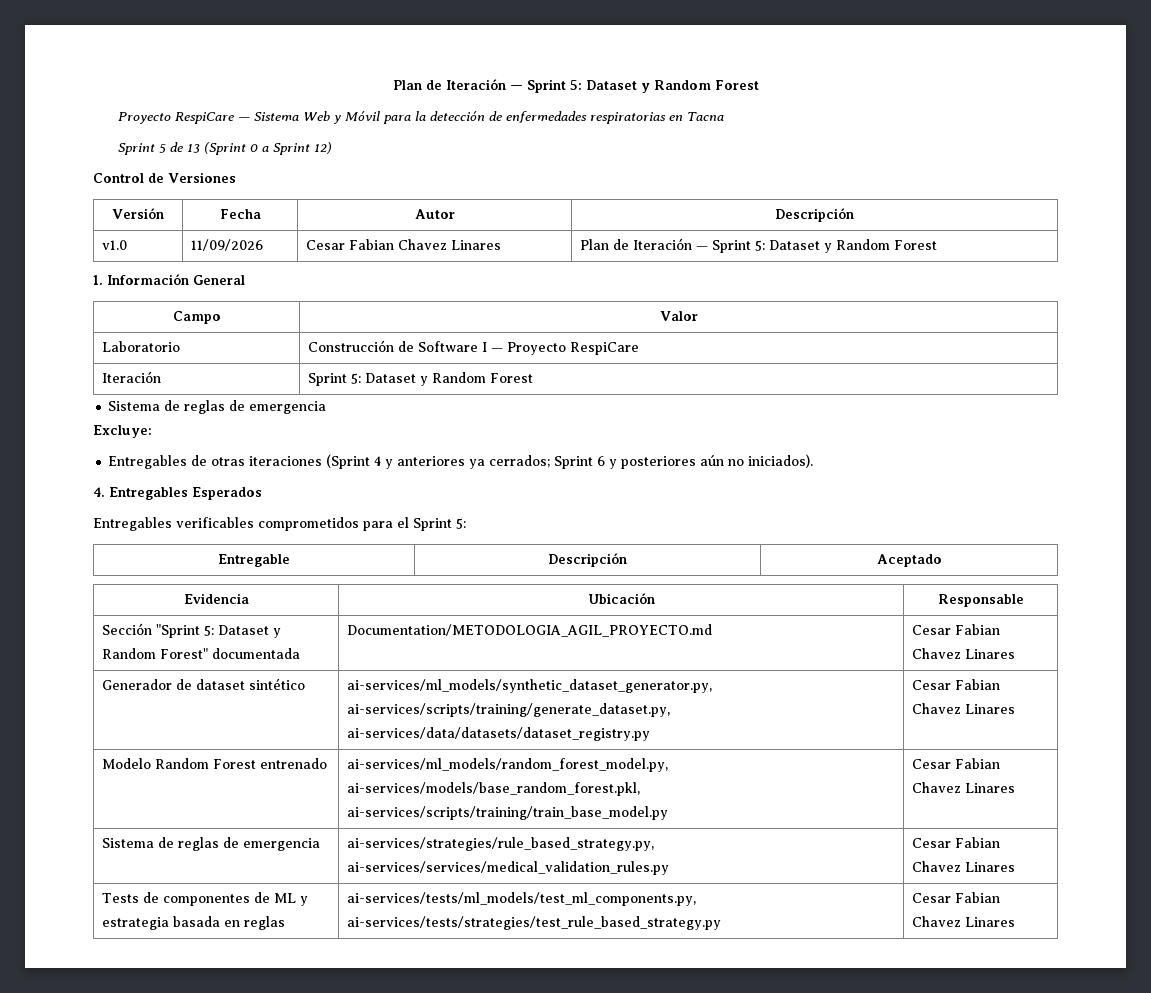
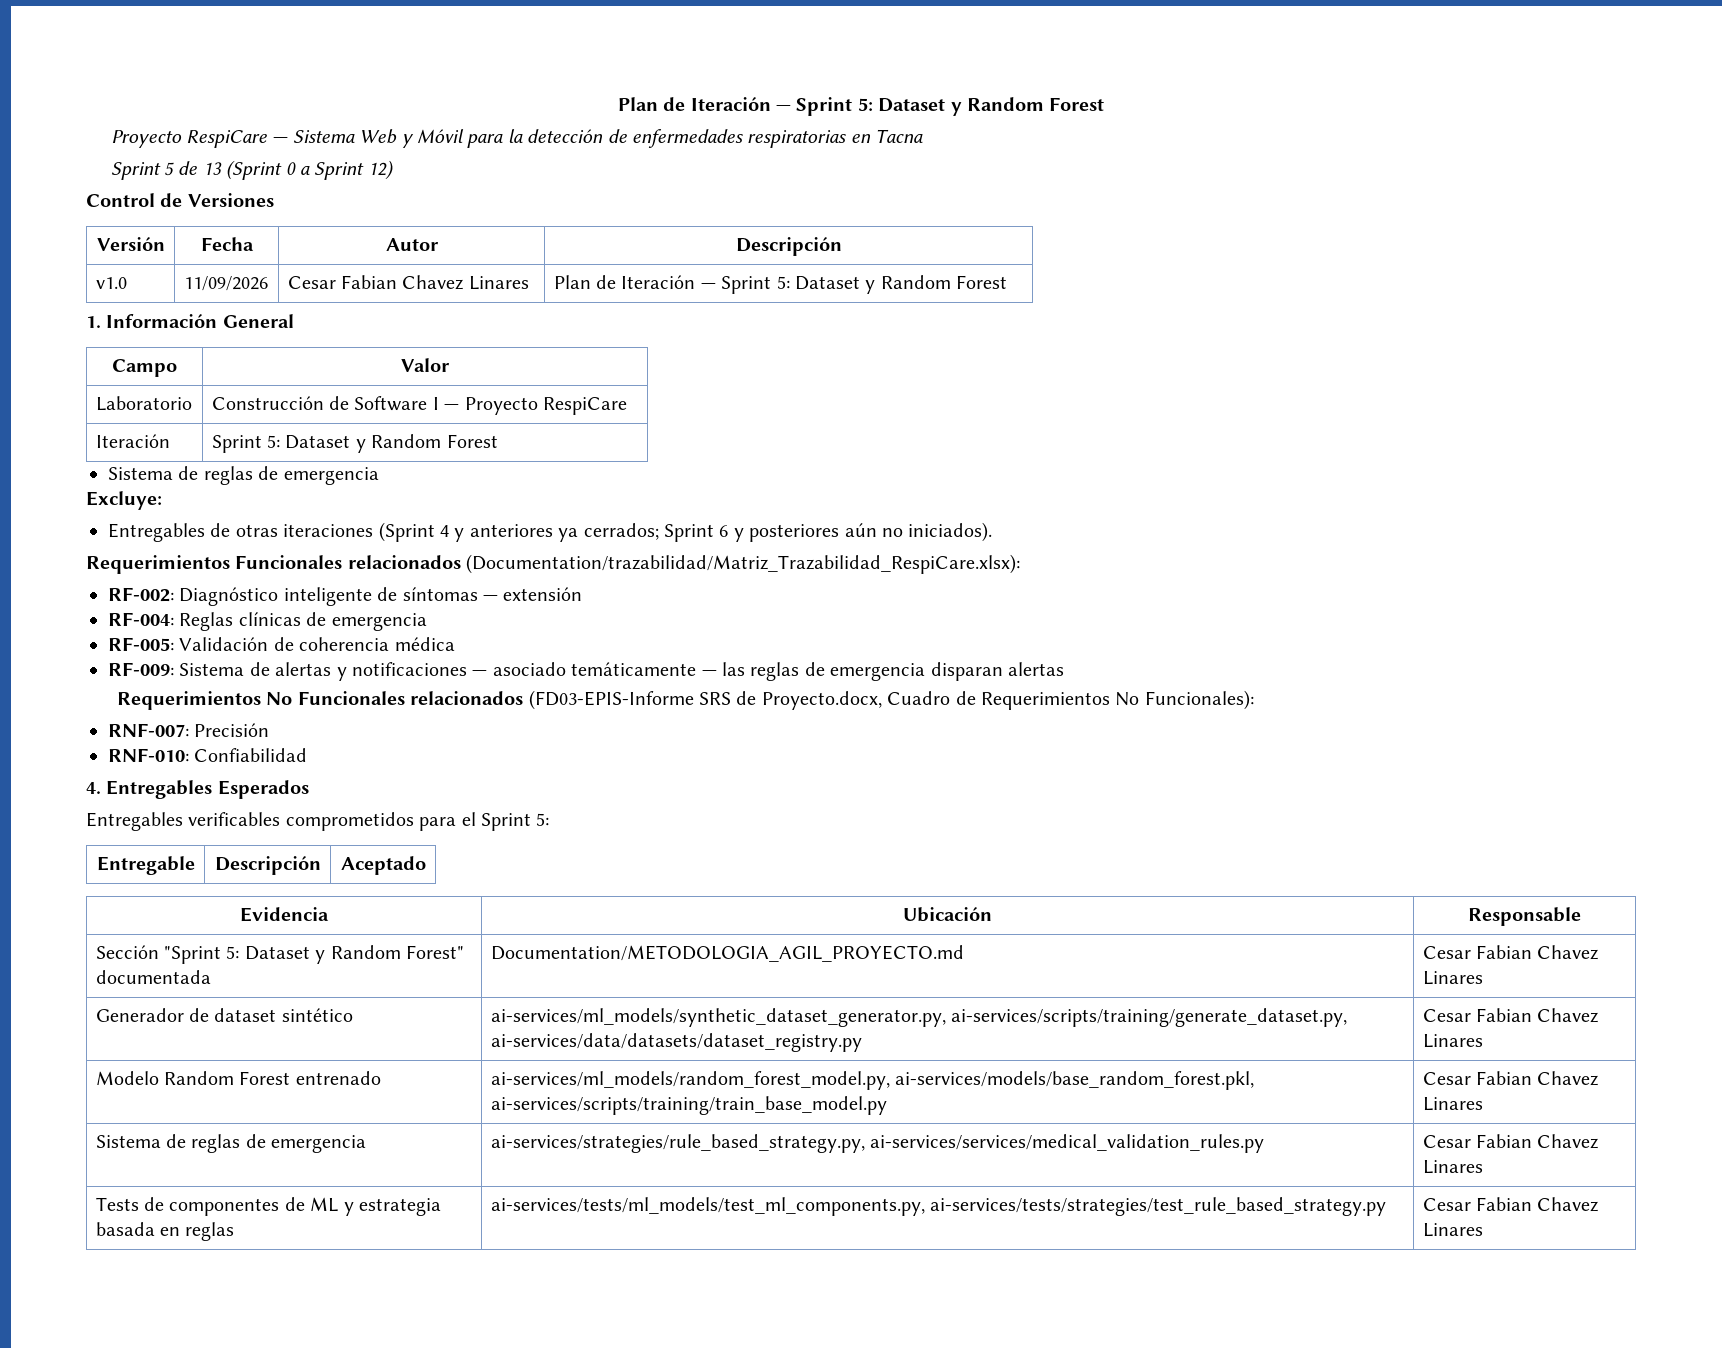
(814, 461) none -> [86,554,1021,574] [108,587,583,606] [108,612,427,631] [108,637,455,651] [108,662,1064,681] [116,690,1254,710] [108,723,270,737] [108,748,308,762] // Requerimientos Funcionales relacionados (Documentation/trazabilidad/Matriz_Trazabilidad_RespiCare.xlsx): // RF-002: Diagnóstico inteligente de síntomas — extensión // RF-004: Reglas clínicas de emergencia // RF-005: Validación de coherencia médica // RF-009: Sistema de alertas y notificaciones — asociado temáticamente — las reglas de emergencia disparan alertas // Requerimientos No Funcionales relacionados (FD03-EPIS-Informe SRS de Proyecto.docx, Cuadro de Requerimientos No Funcionales): // RNF-007: Precisión // RNF-010: Confiabilidad

